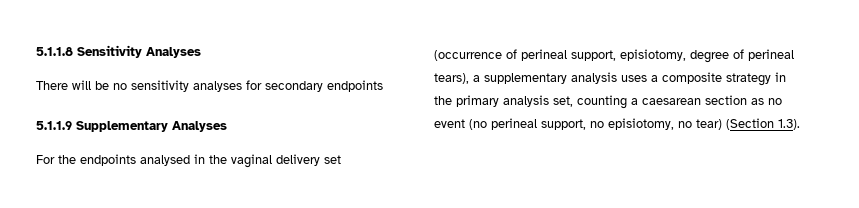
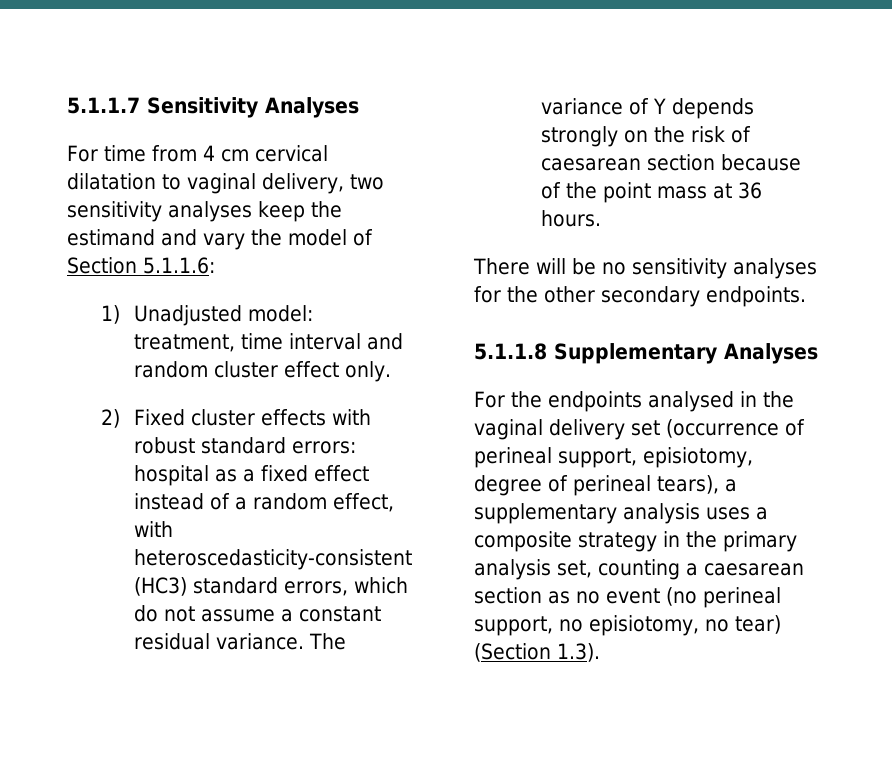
[36,47,73,56] 5.1.1.8 -> [67,97,140,114] 5.1.1.7
(201, 52) none -> [67,145,328,162] [67,173,384,194] [67,201,342,222] [67,229,373,250] [67,257,215,274] [100,305,314,326] [134,333,404,352] [134,361,392,382] [100,409,372,428] [134,437,357,454] [134,465,370,486] [134,493,395,512] [134,521,174,537] [134,549,413,570] [134,577,409,596] [134,605,382,622] [134,633,347,650] [541,98,755,119] [541,126,752,147] [541,154,802,171] [541,182,763,203] [541,210,602,227] // For time from 4 cm cervical dilatation to vaginal delivery, two sensitivity analyses keep the estimand and vary the model of Section 5.1.1.6: // 1) Unadjusted model: treatment, time interval and random cluster effect only. // 2) Fixed cluster effects with robust standard errors: hospital as a fixed effect instead of a random effect, with heteroscedasticity-consistent (HC3) standard errors, which do not assume a constant residual variance. The variance of Y depends strongly on the risk of caesarean section because of the point mass at 36 hours.
[265,80,383,92] [36,121,72,130] secondary endpoints // 5.1.1.9 -> [507,286,806,307] [474,343,547,360] the other secondary endpoints. // 5.1.1.8

